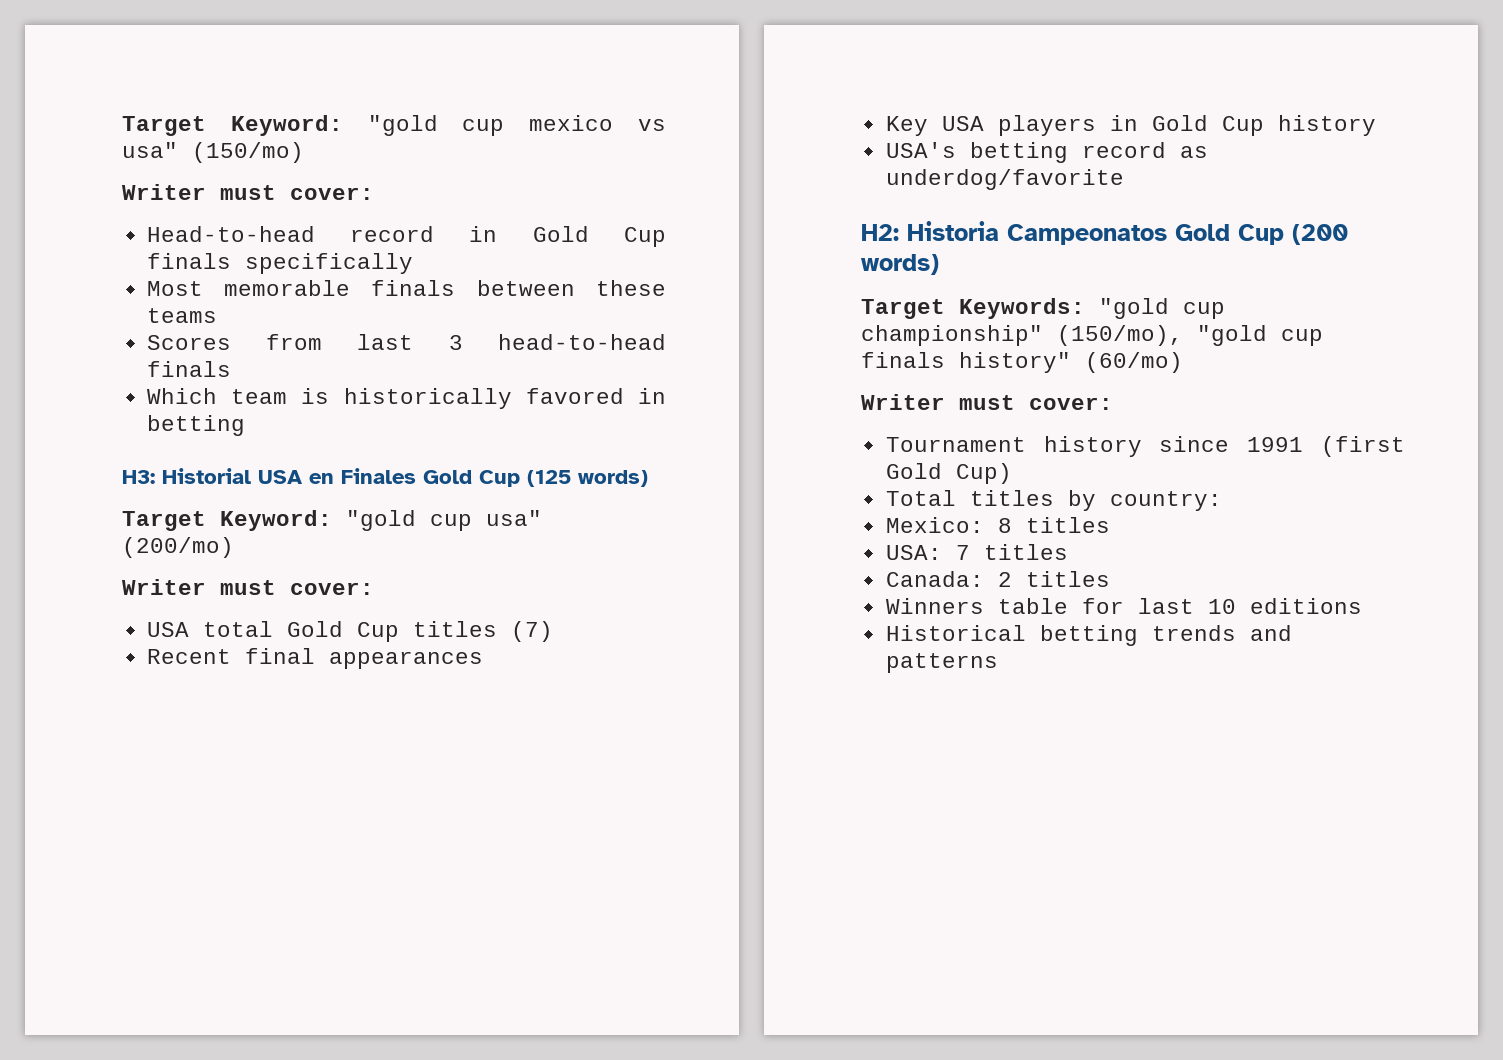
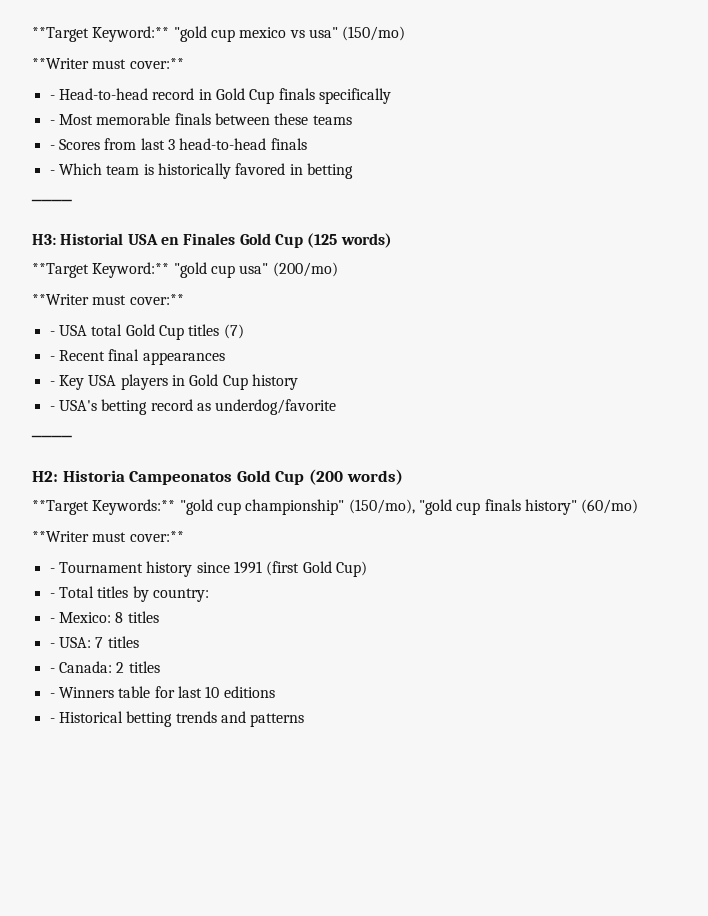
[122,115,343,136] Target Keyword: -> [32,26,170,42] **Target Keyword:**
[122,184,374,200] Writer must cover: // -> [32,58,184,69] [49,95,55,100] **Writer must cover:** // -
(413, 263) none -> [49,120,55,125] -
(217, 315) none -> [49,145,55,150] -
(231, 369) none -> [49,170,55,175] -
(245, 425) none -> [31,199,72,206] // ────
[122,510,332,531] Target Keyword: -> [32,262,170,278] **Target Keyword:**
[122,579,374,595] Writer must cover: // -> [32,294,184,305] [49,331,55,336] **Writer must cover:** // -
(553, 631) none -> [49,356,55,361] -
(483, 660) none -> [49,381,55,386] -
(1376, 125) none -> [49,406,55,411] -
(1124, 179) none -> [31,435,72,442] // ────
[861,298,1085,319] Target Keywords: -> [32,499,176,515] **Target Keywords:**
[861,394,1113,410] Writer must cover: // -> [32,531,184,542] [49,568,55,573] **Writer must cover:** // -
(1012, 473) none -> [49,593,55,598] -
(1222, 501) none -> [49,618,55,623] -
(1110, 525) none -> [49,643,55,648] -
(1068, 552) none -> [49,668,55,673] -
(1110, 579) none -> [49,693,55,698] -
(1362, 606) none -> [49,718,55,723] -

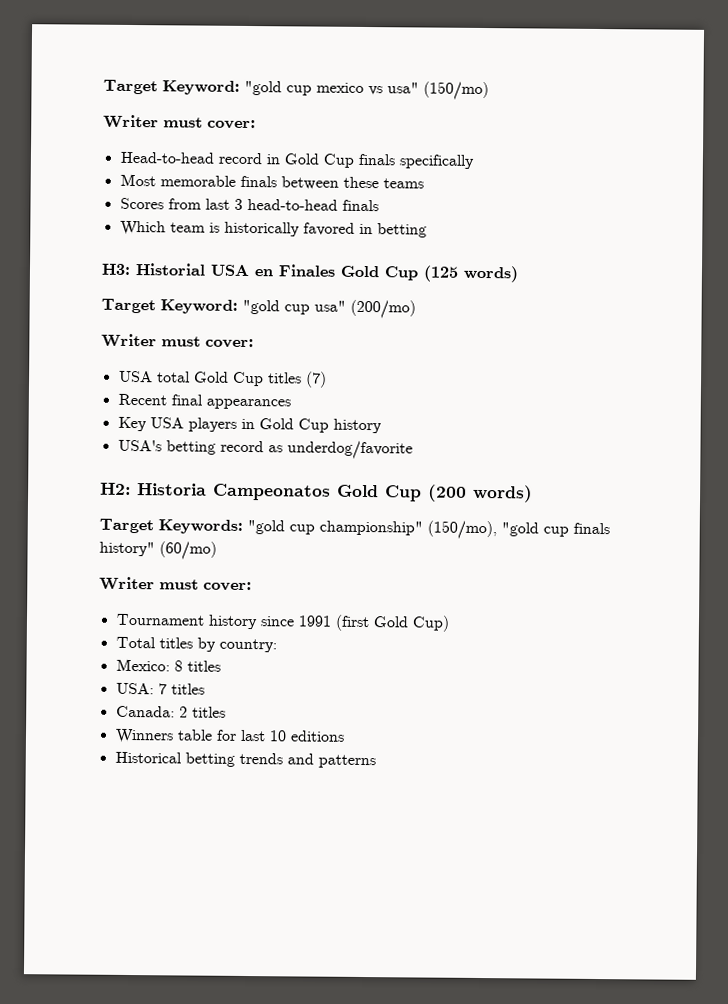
[32,26,170,42] **Target Keyword:** -> [103,79,240,95] Target Keyword:
[32,58,184,69] [49,95,55,100] **Writer must cover:** // - -> [103,114,256,130] Writer must cover: //
[49,120,55,125] - -> (474, 161) none
[49,145,55,150] - -> (424, 183) none
[49,170,55,175] - -> (379, 205) none
[31,199,72,206] // ──── -> (427, 230) none
[32,262,170,278] **Target Keyword:** -> [101,298,238,314] Target Keyword:
[32,294,184,305] [49,331,55,336] **Writer must cover:** // - -> [101,333,254,349] Writer must cover: //
[49,356,55,361] - -> (327, 379) none
[49,381,55,386] - -> (291, 404) none
[49,406,55,411] - -> (382, 426) none
[31,435,72,442] // ──── -> (413, 450) none
[32,499,176,515] **Target Keywords:** -> [99,518,243,534] Target Keywords:
[32,531,184,542] [49,568,55,573] **Writer must cover:** // - -> [99,576,252,592] Writer must cover: //
[49,593,55,598] - -> (450, 623) none
[49,618,55,623] - -> (277, 645) none
[49,643,55,648] - -> (221, 666) none
[49,668,55,673] - -> (205, 689) none
[49,693,55,698] - -> (226, 712) none
[49,718,55,723] - -> (345, 736) none

